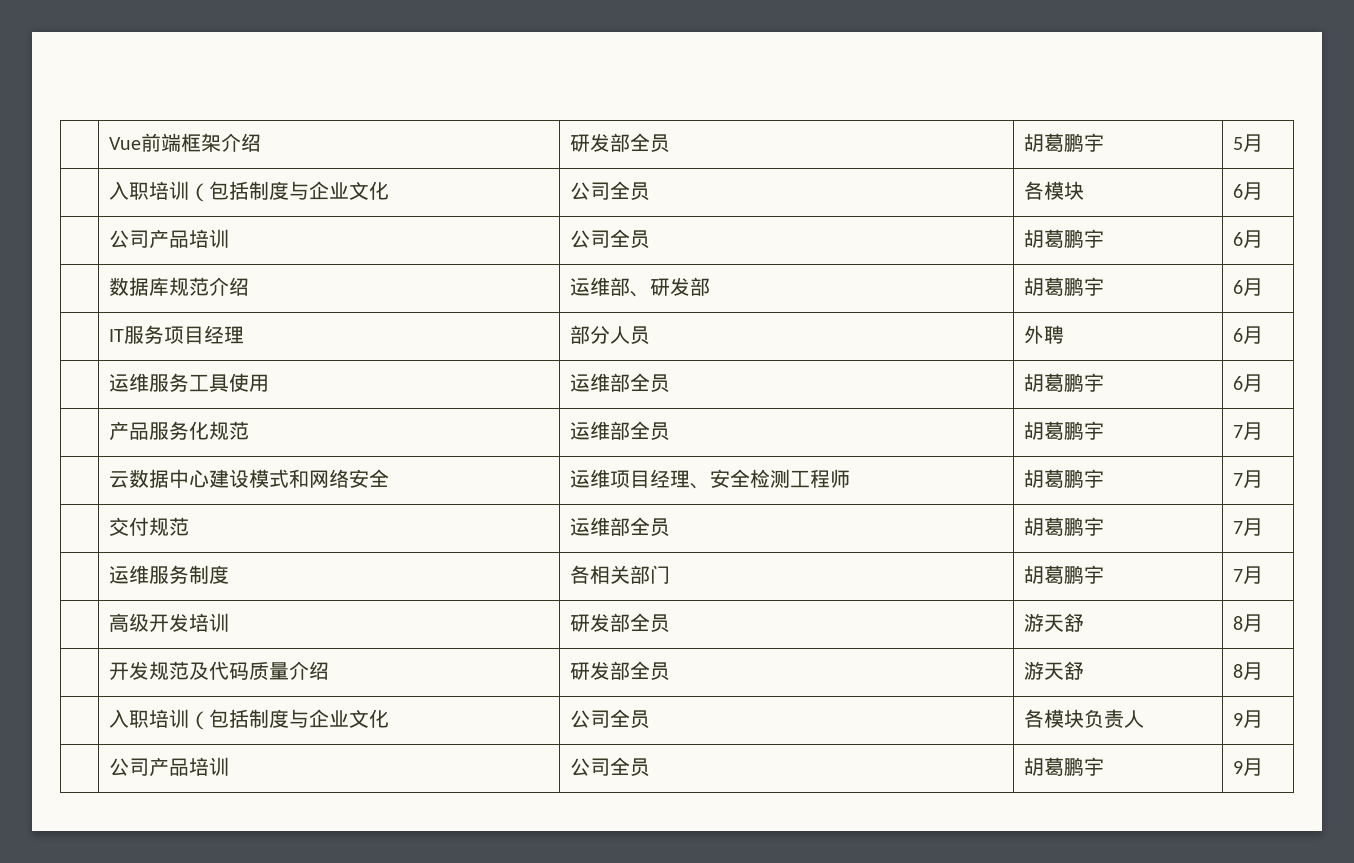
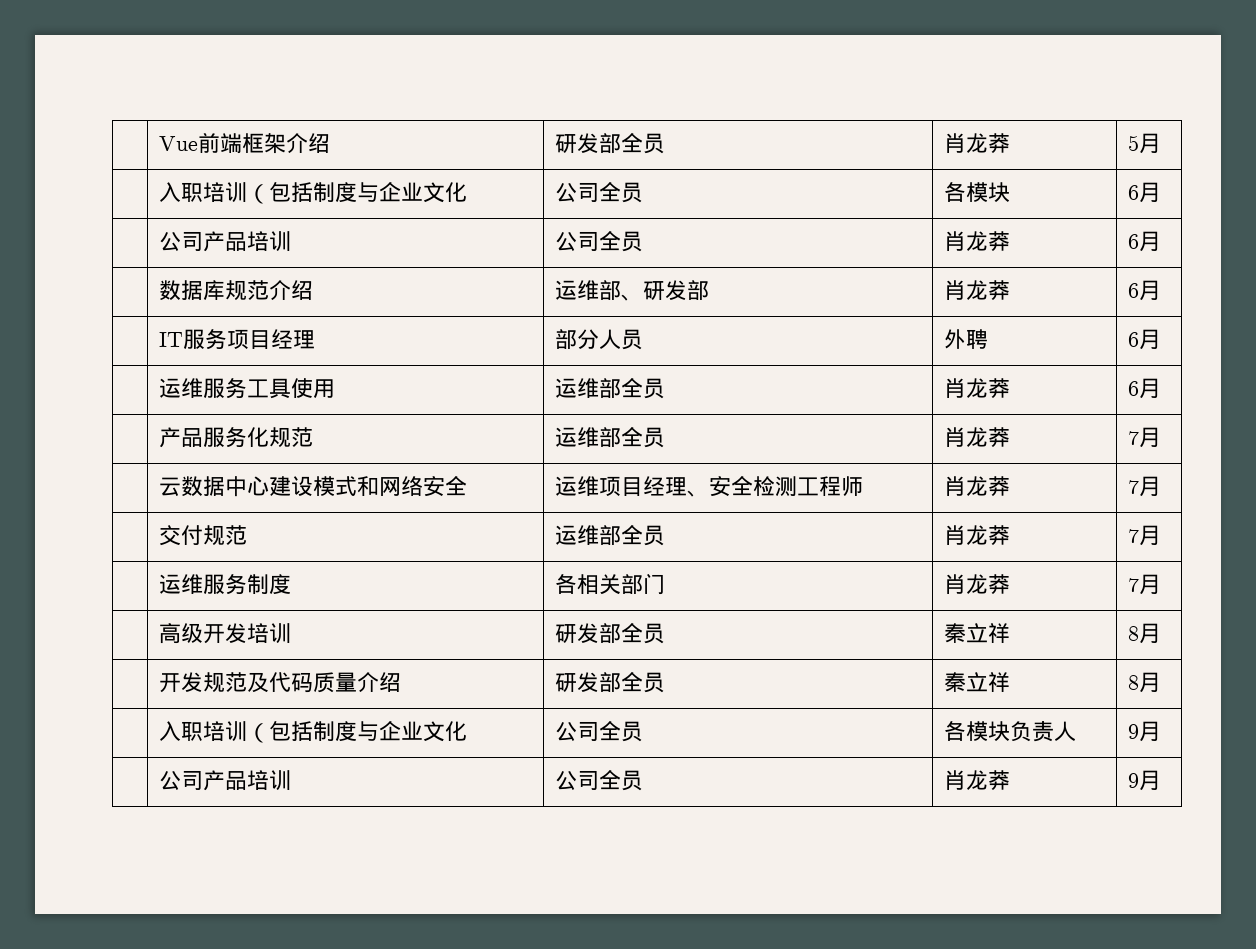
[1024,133,1105,152] 胡葛鹏宇 -> [944,133,1011,153] 肖龙莽
[1024,229,1105,248] 胡葛鹏宇 -> [944,231,1011,251] 肖龙莽
[1024,277,1105,296] 胡葛鹏宇 -> [944,280,1011,300] 肖龙莽
[1024,373,1105,392] 胡葛鹏宇 -> [944,378,1011,398] 肖龙莽
[1024,421,1105,440] 胡葛鹏宇 -> [944,427,1011,447] 肖龙莽
[1024,469,1105,488] 胡葛鹏宇 -> [944,476,1011,496] 肖龙莽
[1024,517,1105,536] 胡葛鹏宇 -> [944,525,1011,545] 肖龙莽
[1024,565,1105,584] 胡葛鹏宇 -> [944,574,1011,594] 肖龙莽
[1024,613,1085,632] 游天舒 -> [944,623,1011,643] 秦立祥
[1024,661,1085,680] 游天舒 -> [944,672,1011,692] 秦立祥
[1024,757,1105,776] 胡葛鹏宇 -> [944,770,1011,790] 肖龙莽

